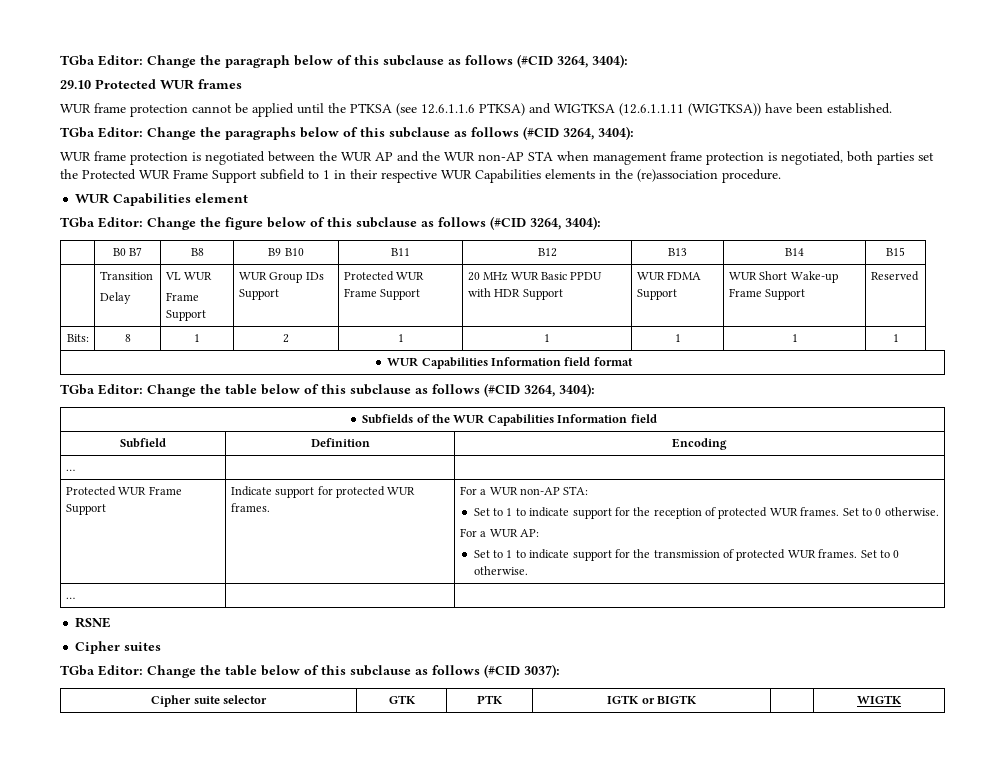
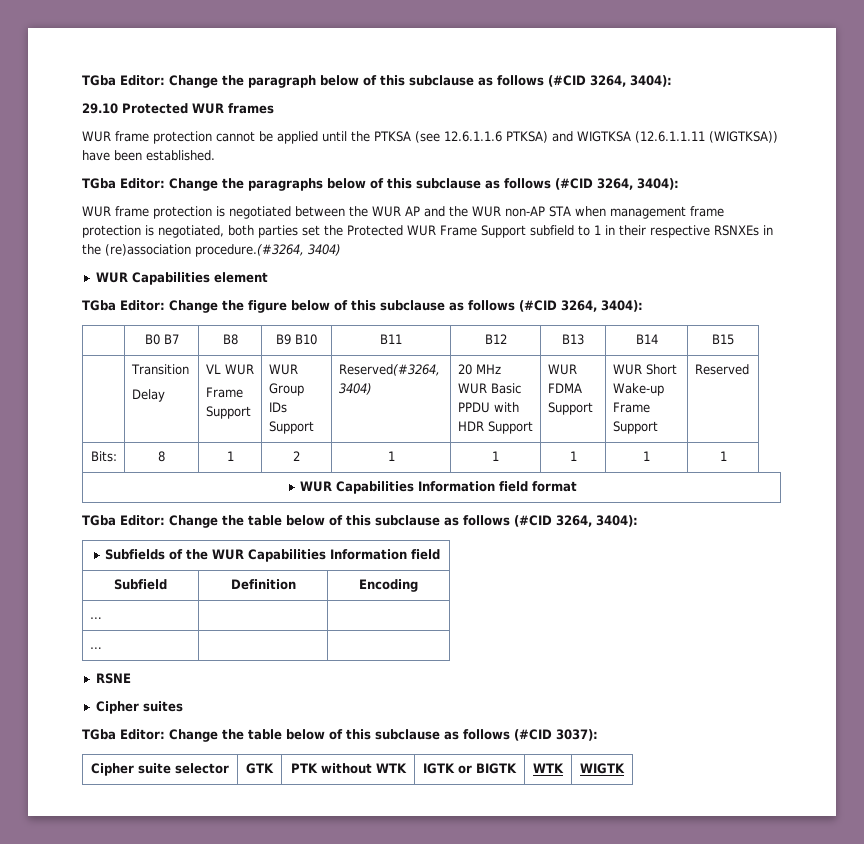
[441,169,595,183] WUR Capabilities elements -> [714,225,759,236] RSNXEs
[722,169,781,183] procedure. -> [195,244,341,257] procedure.(#3264, 3404)
[343,271,425,281] [343,288,421,300] Protected WUR Frame Support -> [338,364,440,376] [338,383,372,395] Reserved(#3264, 3404)
[65,486,182,496] [65,504,106,515] [230,486,416,498] [230,503,270,512] [459,486,589,495] [473,507,939,519] [459,528,540,537] [473,549,900,561] [473,566,528,575] // Protected WUR Frame Support | Indicate support for protected WUR frames. | For a WUR non-AP STA: // Set to 1 to indicate support for the reception of protected WUR frames. Set to 0 otherwise. // For a WUR AP: // Set to 1 to indicate support for the transmission of protected WUR frames. Set to 0 otherwise. -> (102, 618) none
(503, 699) none -> [320,763,407,774] without WTK
(697, 699) none -> [533,763,564,773] WTK

